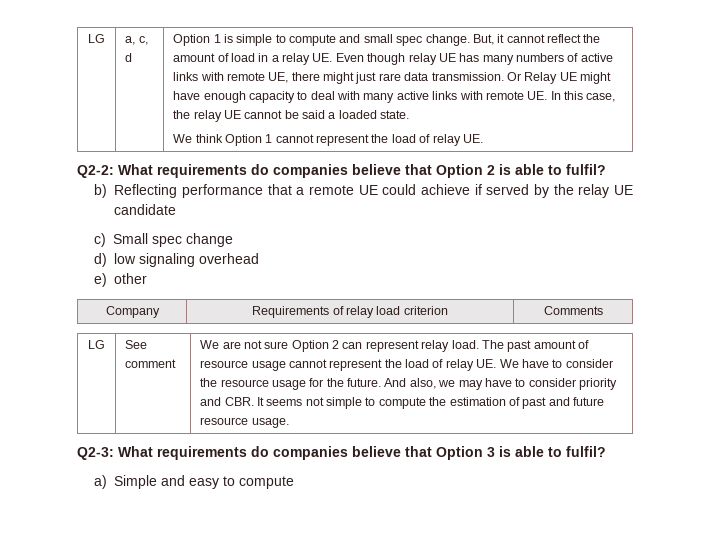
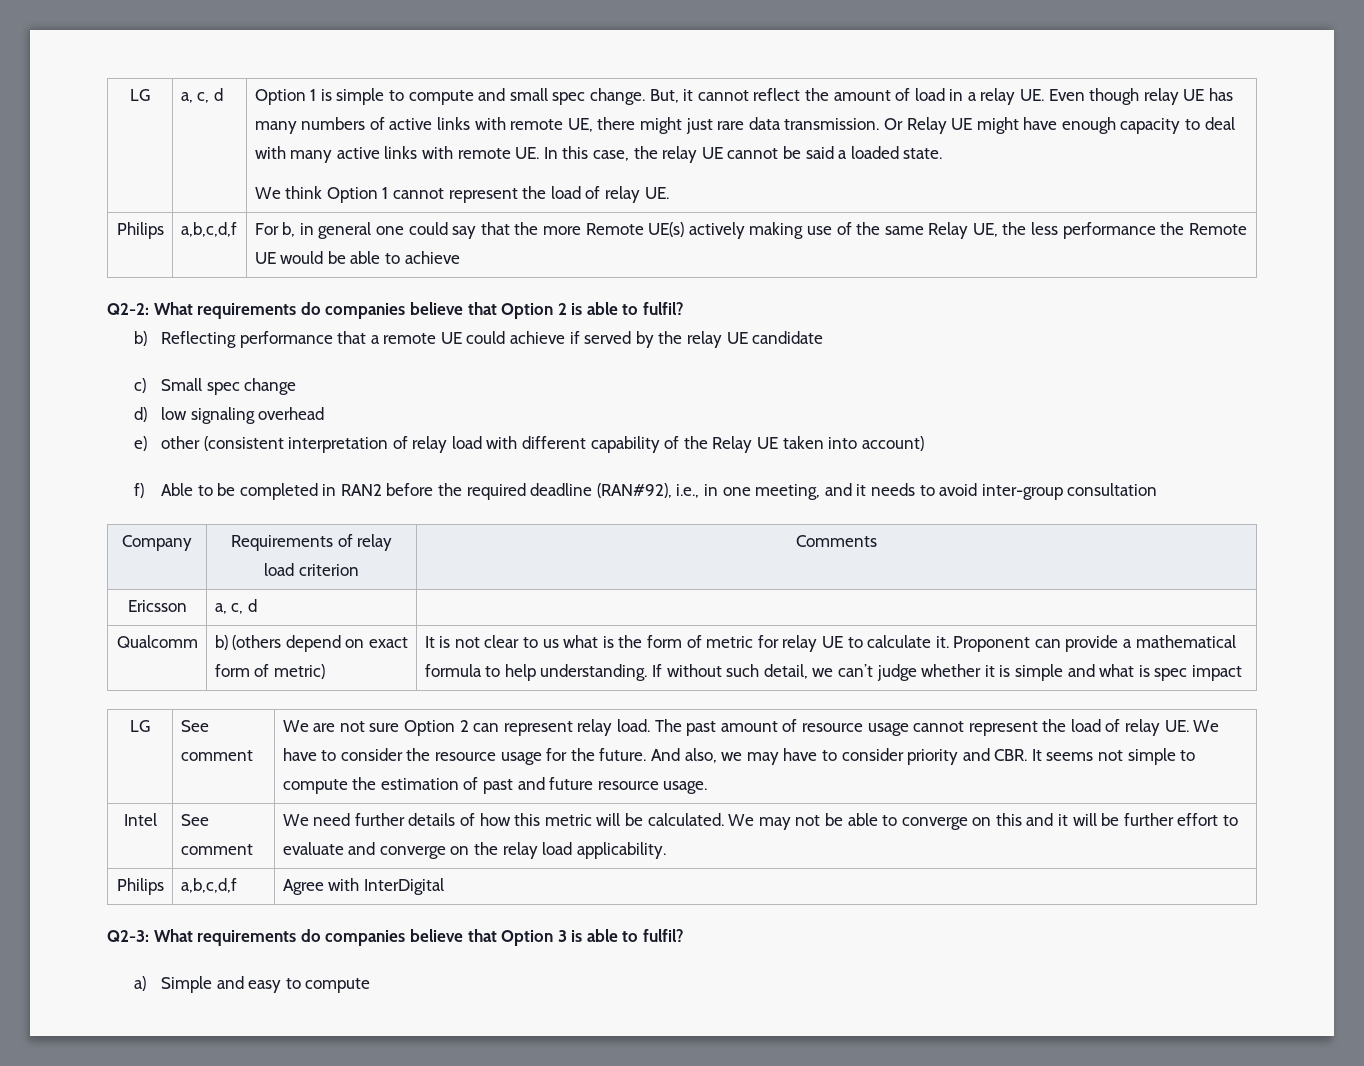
(483, 138) none -> [116,222,164,239] [180,222,237,237] [254,222,1247,239] [254,251,460,264] // Philips | a,b,c,d,f | For b, in general one could say that the more Remote UE(s) actively making use of the same Relay UE, the less performance the Remote UE would be able to achieve
(148, 278) none -> [203,436,924,453] [133,483,1158,500] (consistent interpretation of relay load with different capability of the Relay UE taken into account) // f) Able to be completed in RAN2 before the required deadline (RAN#92), i.e., in one meeting, and it needs to avoid inter-group consultation
(603, 310) none -> [127,600,187,612] [214,599,257,614] [116,635,198,648] [214,635,409,652] [214,664,325,679] [424,635,1236,652] [424,664,1242,681] // Ericsson | a, c, d | // Qualcomm | b) (others depend on exact form of metric) | It is not clear to us what is the form of metric for relay UE to calculate it. Proponent can provide a mathematical formula to help understanding. If without such detail, we can’t judge whether it is simple and what is spec impact
(289, 423) none -> [123,813,157,826] [180,814,209,826] [180,844,253,855] [282,813,1239,830] [282,842,666,859] [116,878,164,895] [180,878,237,893] [282,878,444,895] // Intel | See comment | We need further details of how this metric will be calculated. We may not be able to converge on this and it will be further effort to evaluate and converge on the relay load applicability. // Philips | a,b,c,d,f | Agree with InterDigital

